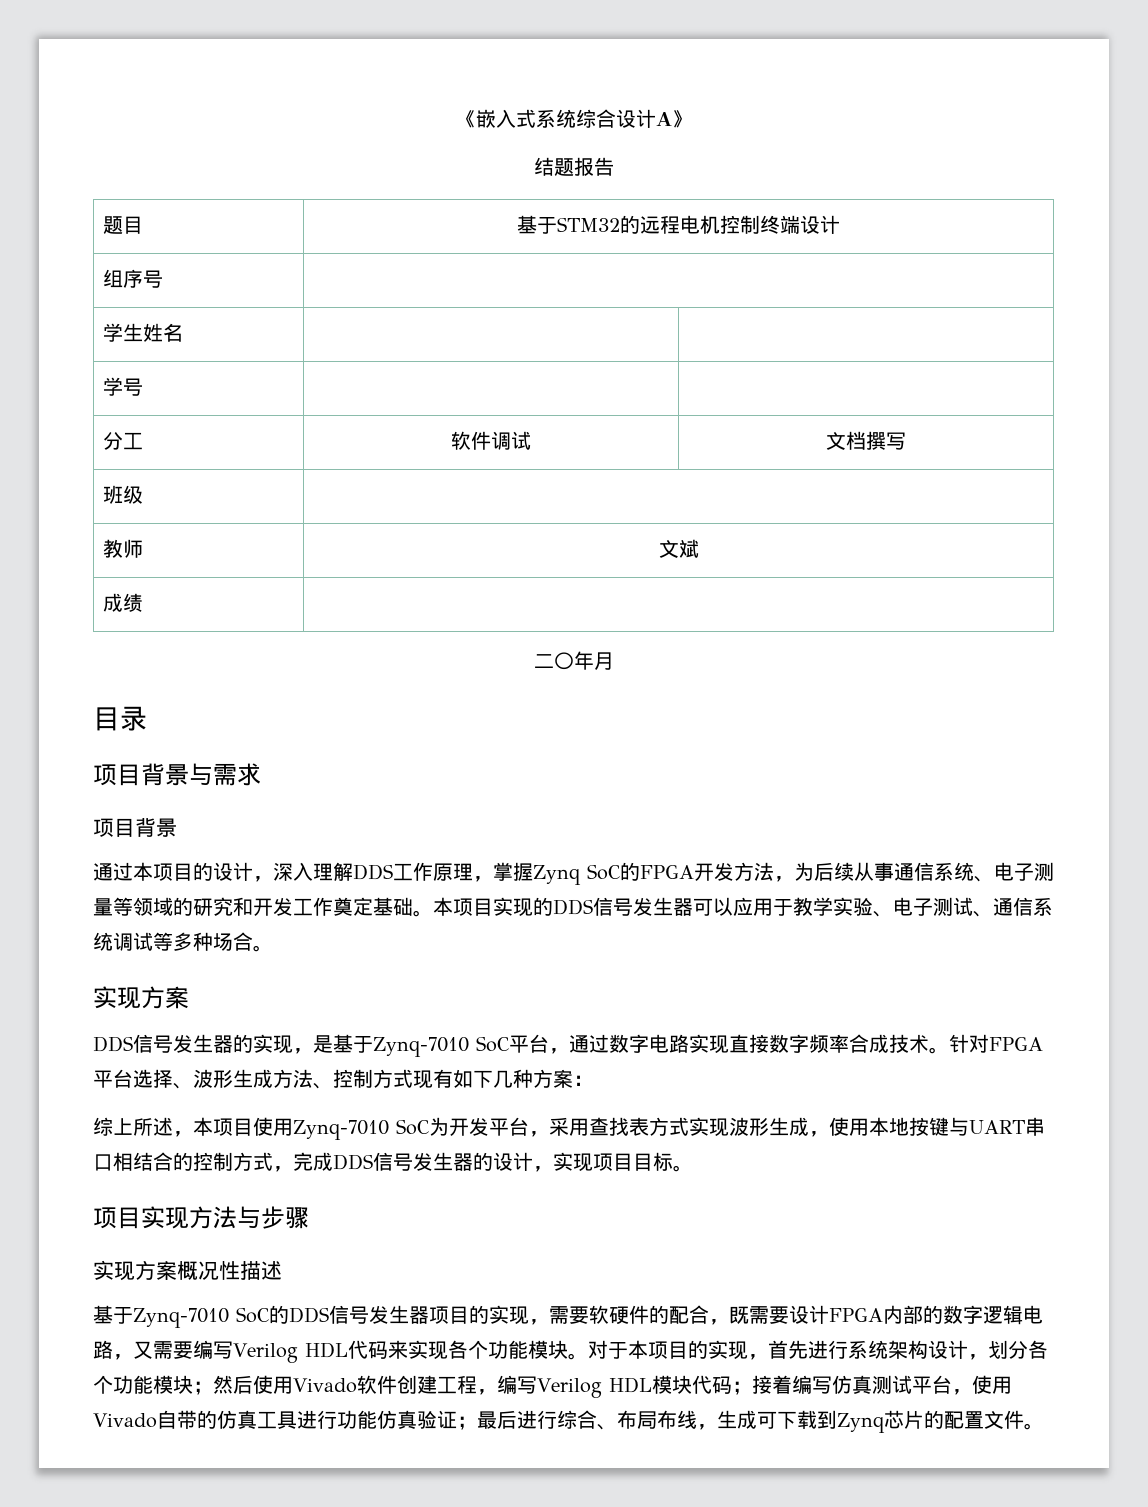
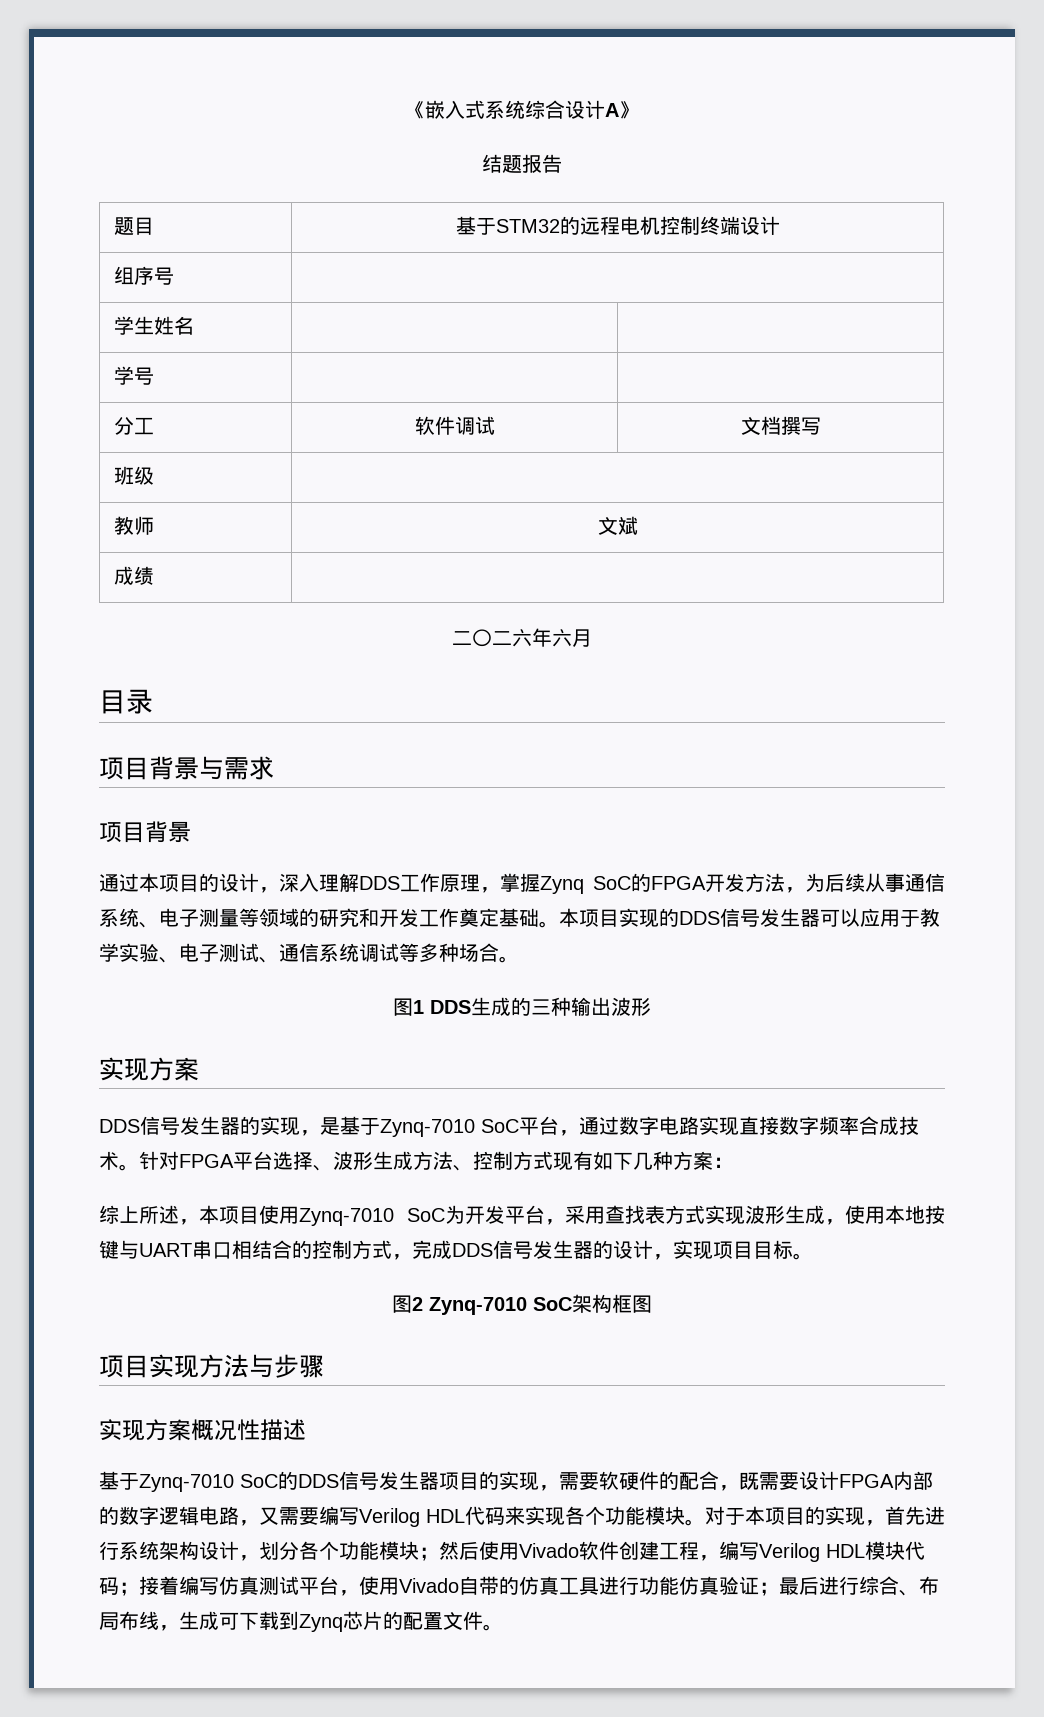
[574,651,594,670] 年 -> [492,628,572,647] 二六年六
(273, 948) none -> [393,997,651,1016] // 图1 DDS生成的三种输出波形
(693, 1168) none -> [392,1294,652,1315] // 图2 Zynq-7010 SoC架构框图

